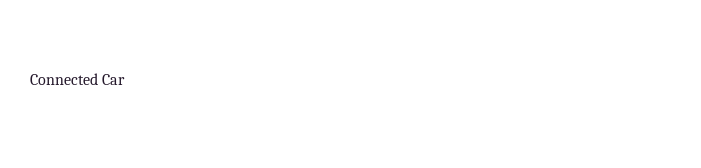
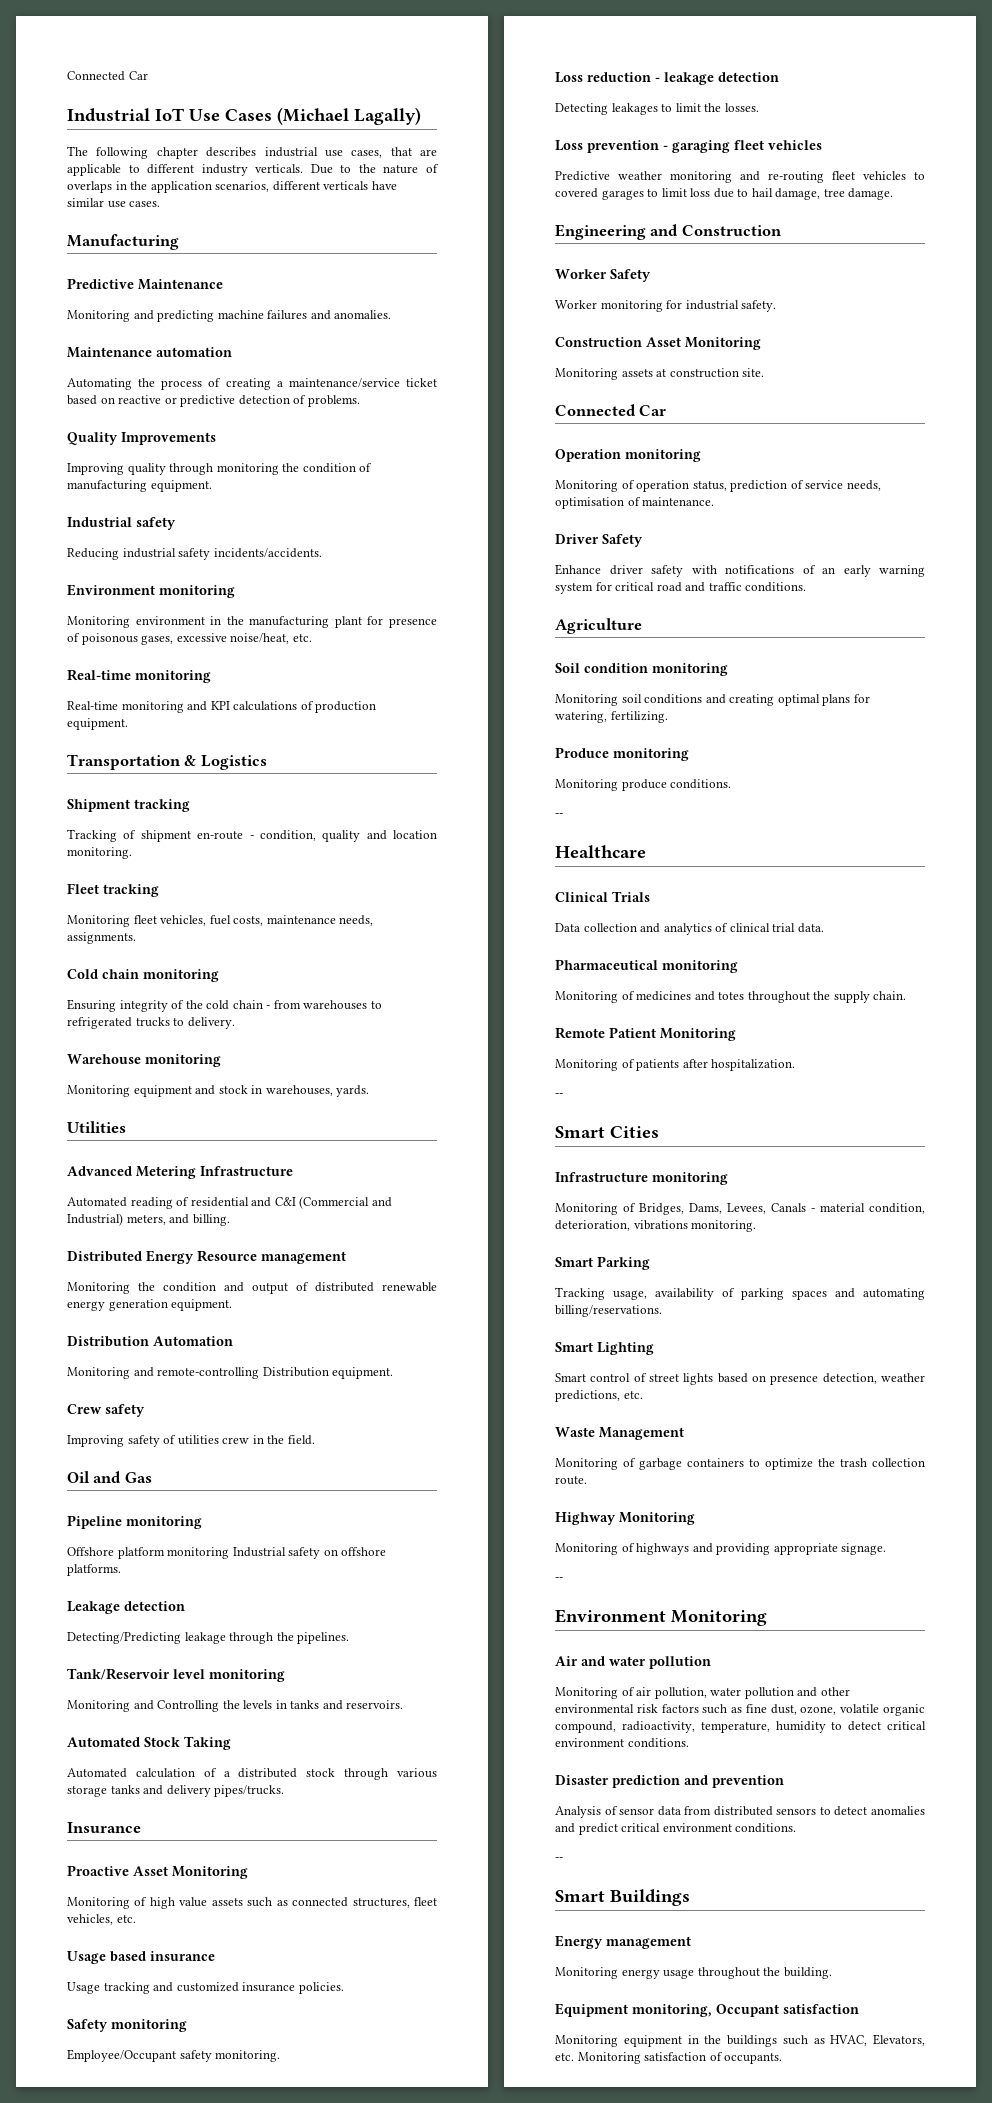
[30,73,126,85] Connected Car -> [67,71,148,81] [67,107,421,125] [67,146,437,159] [67,164,439,176] [67,181,397,193] [67,198,161,208] [67,234,179,250] [67,278,223,290] [67,310,392,322] [67,347,232,358] [67,378,437,390] [67,395,360,407] [67,432,216,445] [67,463,373,475] [67,480,212,492] [67,517,176,530] [67,548,322,560] [67,584,235,598] [67,616,437,628] [67,633,312,645] [67,669,211,683] [67,701,377,713] [67,718,128,730] [67,754,267,770] [67,799,190,812] [67,829,437,842] [67,847,132,859] [67,883,159,897] [67,915,374,927] [67,932,136,944] [67,969,219,982] [67,999,382,1012] [67,1017,235,1029] [67,1054,221,1067] [67,1085,370,1097] [67,1121,126,1133] [67,1166,293,1179] [67,1196,392,1209] [67,1213,230,1226] [67,1250,346,1264] [67,1282,437,1294] [67,1299,233,1311] [67,1336,233,1347] [67,1367,394,1379] [67,1404,145,1417] [67,1435,315,1447] [67,1471,152,1483] [67,1515,202,1529] [67,1547,387,1559] [67,1564,121,1576] [67,1601,185,1614] [67,1632,350,1644] [67,1668,285,1682] [67,1700,404,1712] [67,1736,231,1750] [67,1768,437,1780] [67,1785,285,1797] [67,1822,141,1833] [67,1865,248,1879] [67,1897,438,1909] [67,1914,136,1925] [67,1951,215,1964] [67,1982,344,1994] [67,2019,187,2032] [67,2049,281,2062] [555,72,779,85] [555,103,759,115] [555,140,822,153] [555,171,925,183] [555,188,894,200] [555,224,782,240] [555,269,651,282] [555,300,777,312] [555,337,761,350] [555,368,765,380] [555,404,667,416] [555,449,701,462] [555,480,881,492] [555,497,715,509] [555,534,643,547] [555,564,925,577] [555,582,807,594] [555,618,642,634] [555,663,728,676] [555,694,870,706] [555,711,668,723] [555,747,689,761] [555,779,732,791] [555,813,563,817] [555,845,646,858] [555,891,650,902] [555,923,824,935] [555,959,738,973] [555,991,907,1003] [555,1027,736,1041] [555,1059,796,1071] [555,1093,563,1097] [555,1126,659,1138] [555,1172,728,1185] [555,1203,925,1215] [555,1220,757,1232] [555,1256,650,1270] [555,1287,925,1300] [555,1305,662,1317] [555,1342,654,1355] [555,1373,925,1385] [555,1390,643,1402] [555,1427,684,1440] [555,1458,925,1470] [555,1476,587,1485] [555,1512,695,1525] [555,1543,887,1555] [555,1577,563,1581] [555,1609,767,1626] [555,1656,711,1669] [555,1687,850,1699] [555,1704,925,1716] [555,1721,926,1733] [555,1738,689,1748] [555,1775,784,1788] [555,1806,925,1818] [555,1823,797,1835] [555,1857,563,1861] [555,1889,690,1906] [555,1935,691,1949] [555,1967,832,1979] [555,2003,859,2017] [555,2034,925,2047] [555,2052,783,2064] Connected Car // Industrial IoT Use Cases (Michael Lagally) // The following chapter describes industrial use cases, that are applicable to different industry verticals. Due to the nature of overlaps in the application scenarios, different verticals have similar use cases. // Manufacturing // Predictive Maintenance // Monitoring and predicting machine failures and anomalies. // Maintenance automation // Automating the process of creating a maintenance/service ticket based on reactive or predictive detection of problems. // Quality Improvements // Improving quality through monitoring the condition of manufacturing equipment. // Industrial safety // Reducing industrial safety incidents/accidents. // Environment monitoring // Monitoring environment in the manufacturing plant for presence of poisonous gases, excessive noise/heat, etc. // Real-time monitoring // Real-time monitoring and KPI calculations of production equipment. // Transportation & Logistics // Shipment tracking // Tracking of shipment en-route - condition, quality and location monitoring. // Fleet tracking // Monitoring fleet vehicles, fuel costs, maintenance needs, assignments. // Cold chain monitoring // Ensuring integrity of the cold chain - from warehouses to refrigerated trucks to delivery. // Warehouse monitoring // Monitoring equipment and stock in warehouses, yards. // Utilities // Advanced Metering Infrastructure // Automated reading of residential and C&I (Commercial and Industrial) meters, and billing. // Distributed Energy Resource management // Monitoring the condition and output of distributed renewable energy generation equipment. // Distribution Automation // Monitoring and remote-controlling Distribution equipment. // Crew safety // Improving safety of utilities crew in the field. // Oil and Gas // Pipeline monitoring // Offshore platform monitoring Industrial safety on offshore platforms. // Leakage detection // Detecting/Predicting leakage through the pipelines. // Tank/Reservoir level monitoring // Monitoring and Controlling the levels in tanks and reservoirs. // Automated Stock Taking // Automated calculation of a distributed stock through various storage tanks and delivery pipes/trucks. // Insurance // Proactive Asset Monitoring // Monitoring of high value assets such as connected structures, fleet vehicles, etc. // Usage based insurance // Usage tracking and customized insurance policies. // Safety monitoring // Employee/Occupant safety monitoring. // Loss reduction - leakage detection // Detecting leakages to limit the losses. // Loss prevention - garaging fleet vehicles // Predictive weather monitoring and re-routing fleet vehicles to covered garages to limit loss due to hail damage, tree damage. // Engineering and Construction // Worker Safety // Worker monitoring for industrial safety. // Construction Asset Monitoring // Monitoring assets at construction site. // Connected Car // Operation monitoring // Monitoring of operation status, prediction of service needs, optimisation of maintenance. // Driver Safety // Enhance driver safety with notifications of an early warning system for critical road and traffic conditions. // Agriculture // Soil condition monitoring // Monitoring soil conditions and creating optimal plans for watering, fertilizing. // Produce monitoring // Monitoring produce conditions. // -- // Healthcare // Clinical Trials // Data collection and analytics of clinical trial data. // Pharmaceutical monitoring // Monitoring of medicines and totes throughout the supply chain. // Remote Patient Monitoring // Monitoring of patients after hospitalization. // -- // Smart Cities // Infrastructure monitoring // Monitoring of Bridges, Dams, Levees, Canals - material condition, deterioration, vibrations monitoring. // Smart Parking // Tracking usage, availability of parking spaces and automating billing/reservations. // Smart Lighting // Smart control of street lights based on presence detection, weather predictions, etc. // Waste Management // Monitoring of garbage containers to optimize the trash collection route. // Highway Monitoring // Monitoring of highways and providing appropriate signage. // -- // Environment Monitoring // Air and water pollution // Monitoring of air pollution, water pollution and other environmental risk factors such as fine dust, ozone, volatile organic compound, radioactivity, temperature, humidity to detect critical environment conditions. // Disaster prediction and prevention // Analysis of sensor data from distributed sensors to detect anomalies and predict critical environment conditions. // -- // Smart Buildings // Energy management // Monitoring energy usage throughout the building. // Equipment monitoring, Occupant satisfaction // Monitoring equipment in the buildings such as HVAC, Elevators, etc. Monitoring satisfaction of occupants.

